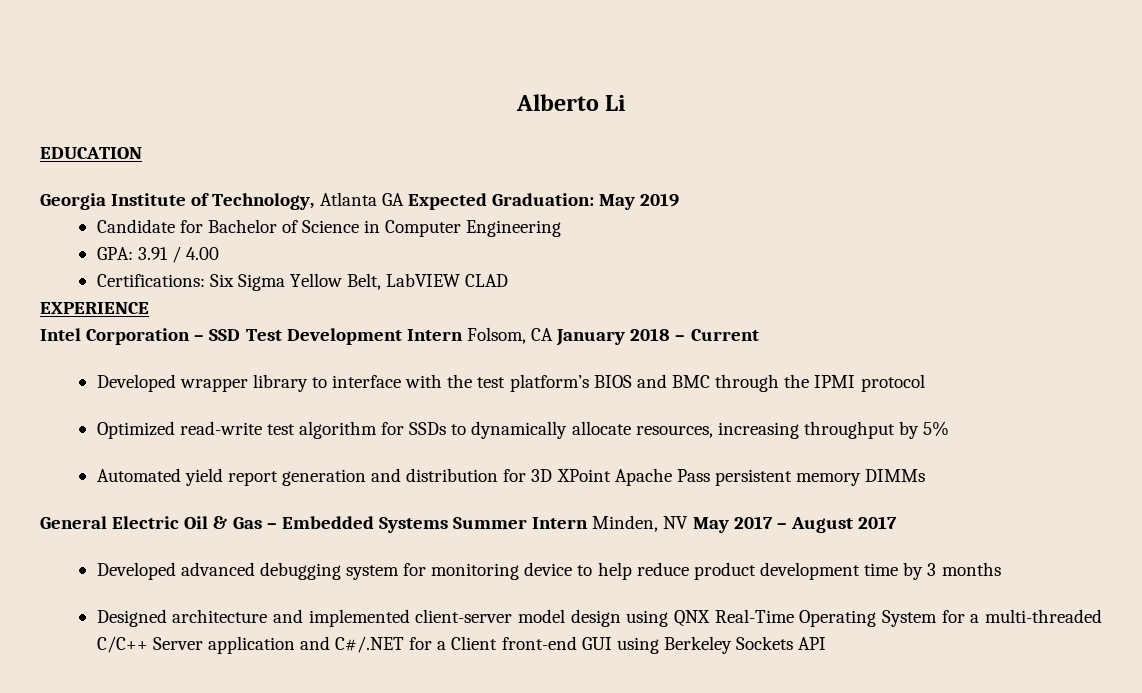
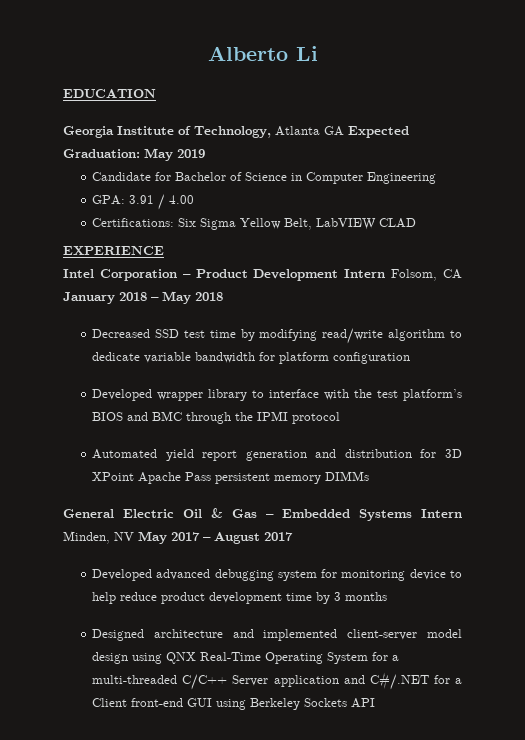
[209,329,282,341] SSD Test -> [195,269,248,278] Product
[690,329,759,341] Current -> [162,291,223,304] [92,328,462,344] [92,352,411,364] May 2018 // Decreased SSD test time by modifying read/write algorithm to dedicate variable bandwidth for platform configuration
[96,421,950,439] // Optimized read-write test algorithm for SSDs to dynamically allocate resources, increasing throughput by 5% -> (341, 418) none
[453,517,528,529] Summer -> (412, 515) none

